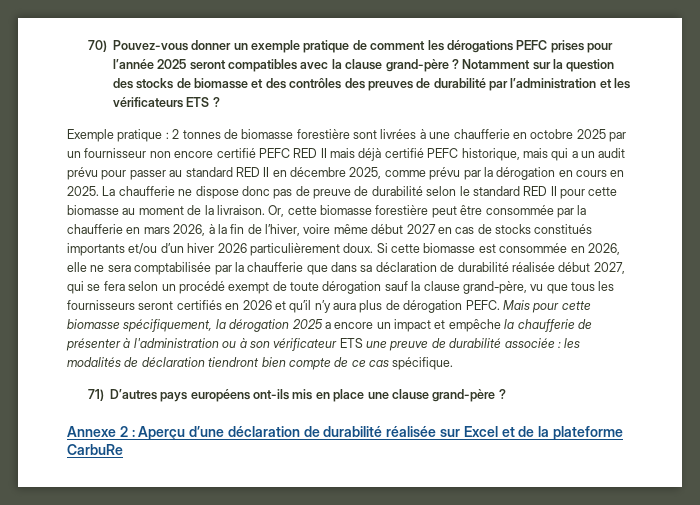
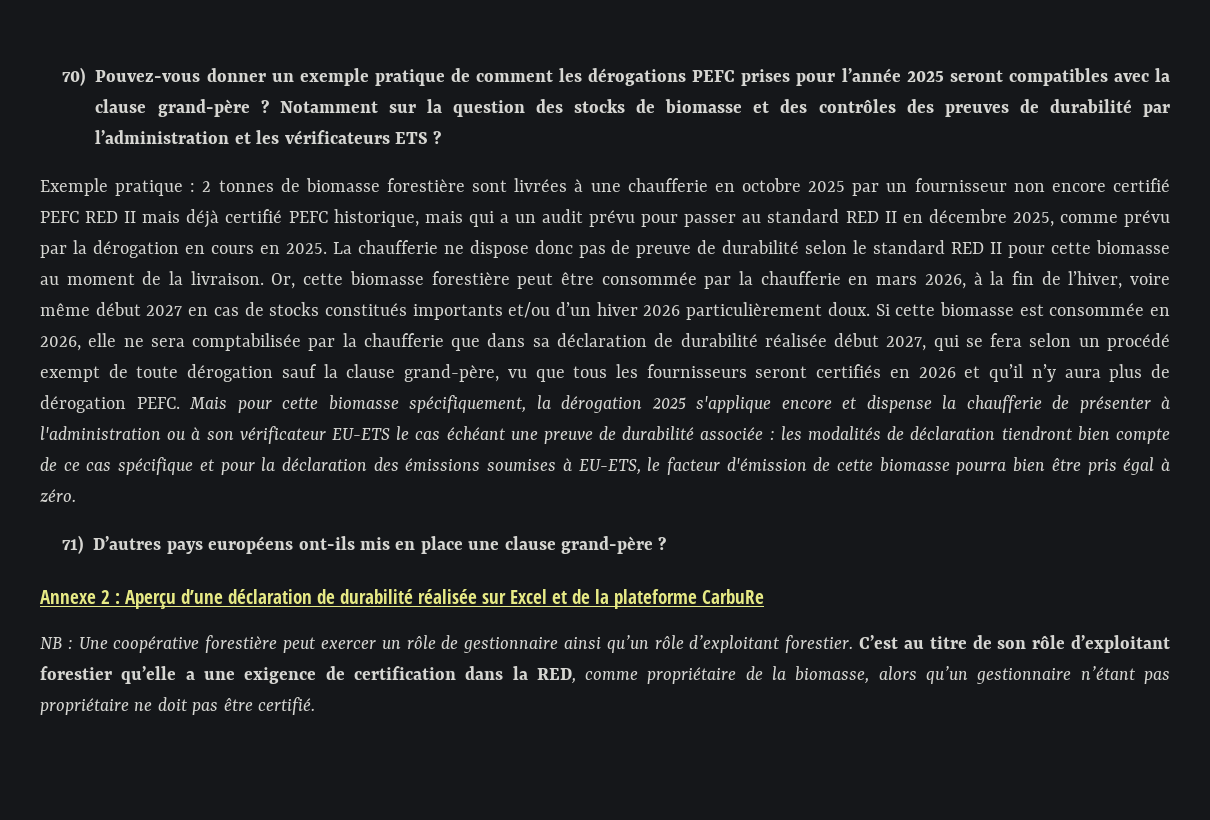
[324,319,501,332] a encore un impact et empêche -> [696,395,932,413] s'applique encore et dispense
[339,338,363,348] ETS -> [331,426,505,440] EU-ETS le cas échéant
[392,357,454,370] spécifique. -> [118,457,1171,475] [40,489,76,502] spécifique et pour la déclaration des émissions soumises à EU-ETS, le facteur d'émission de cette biomasse pourra bien être pris égal à zéro.
(123, 449) none -> [40,635,1171,653] [40,666,1170,684] [40,697,315,715] // NB : Une coopérative forestière peut exercer un rôle de gestionnaire ainsi qu’un rôle d’exploitant forestier. C’est au titre de son rôle d’exploitant forestier qu’elle a une exigence de certification dans la RED, comme propriétaire de la biomasse, alors qu’un gestionnaire n’étant pas propriétaire ne doit pas être certifié.

